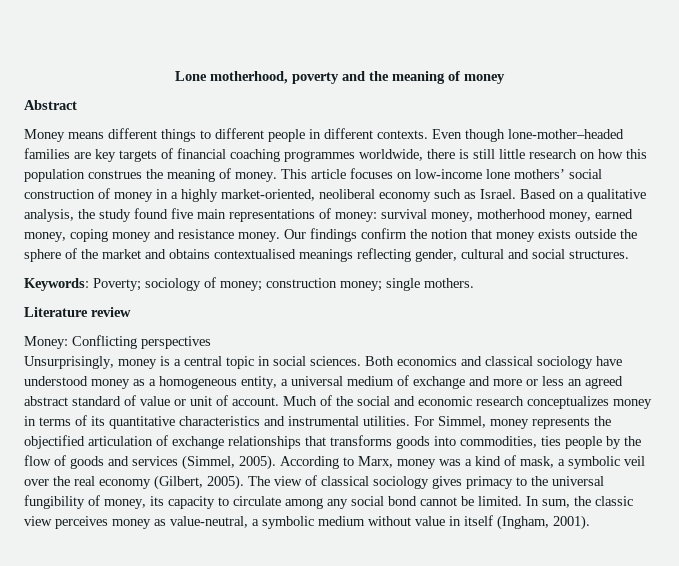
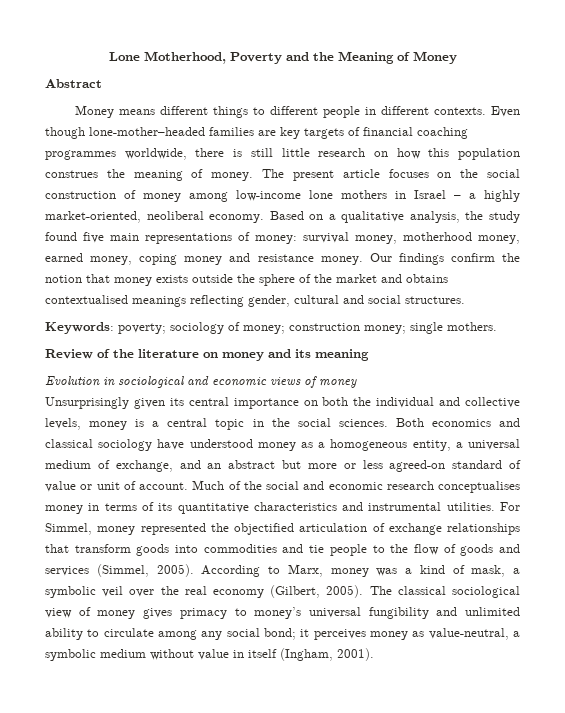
[210,71,505,84] motherhood, poverty and the meaning of money -> [143,51,457,64] Motherhood, Poverty and the Meaning of Money
[281,169,307,179] This -> [262,169,334,181] The present
[415,169,565,179] low-income lone mothers’ -> [460,169,479,178] the
[156,189,516,202] in a highly market-oriented, neoliberal economy such as Israel. -> [189,190,520,202] [45,211,265,223] among low-income lone mothers in Israel – a highly market-oriented, neoliberal economy.
[93,278,141,291] Poverty; -> [118,323,166,334] poverty;
[24,307,131,317] [24,335,211,349] [24,356,114,369] Literature review // Money: Conflicting perspectives // Unsurprisingly, -> [45,349,369,361] [45,376,357,388] [45,397,520,409] [45,418,81,430] Review of the literature on money and its meaning // Evolution in sociological and economic views of money // Unsurprisingly given its central importance on both the individual and collective levels,
(270, 361) none -> [271,418,290,427] the
[413,376,623,389] [24,396,68,406] exchange and more or less an agreed abstract -> [115,460,446,472] exchange, and an abstract but more or less agreed-on
[527,396,609,409] conceptualizes -> [438,481,520,493] conceptualises
[532,417,590,429] represents -> [140,523,206,535] represented
[330,435,392,446] transforms -> [74,544,131,553] transform
[460,436,621,449] commodities, ties people by -> [203,544,385,556] commodities and tie people to
[274,475,429,489] view of classical sociology -> [397,586,520,598] [45,607,136,619] classical sociological view of money
[531,476,548,486] the -> [254,607,302,619] money’s
[88,495,215,509] of money, its capacity -> [436,607,520,616] [45,628,83,640] and unlimited ability
[388,496,633,508] [24,516,52,526] bond cannot be limited. In sum, the classic view -> [264,628,310,640] bond; it

